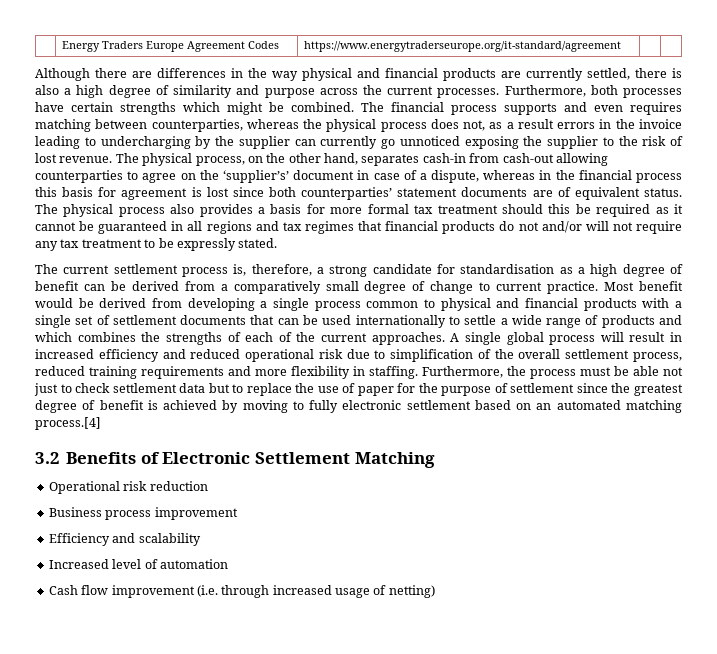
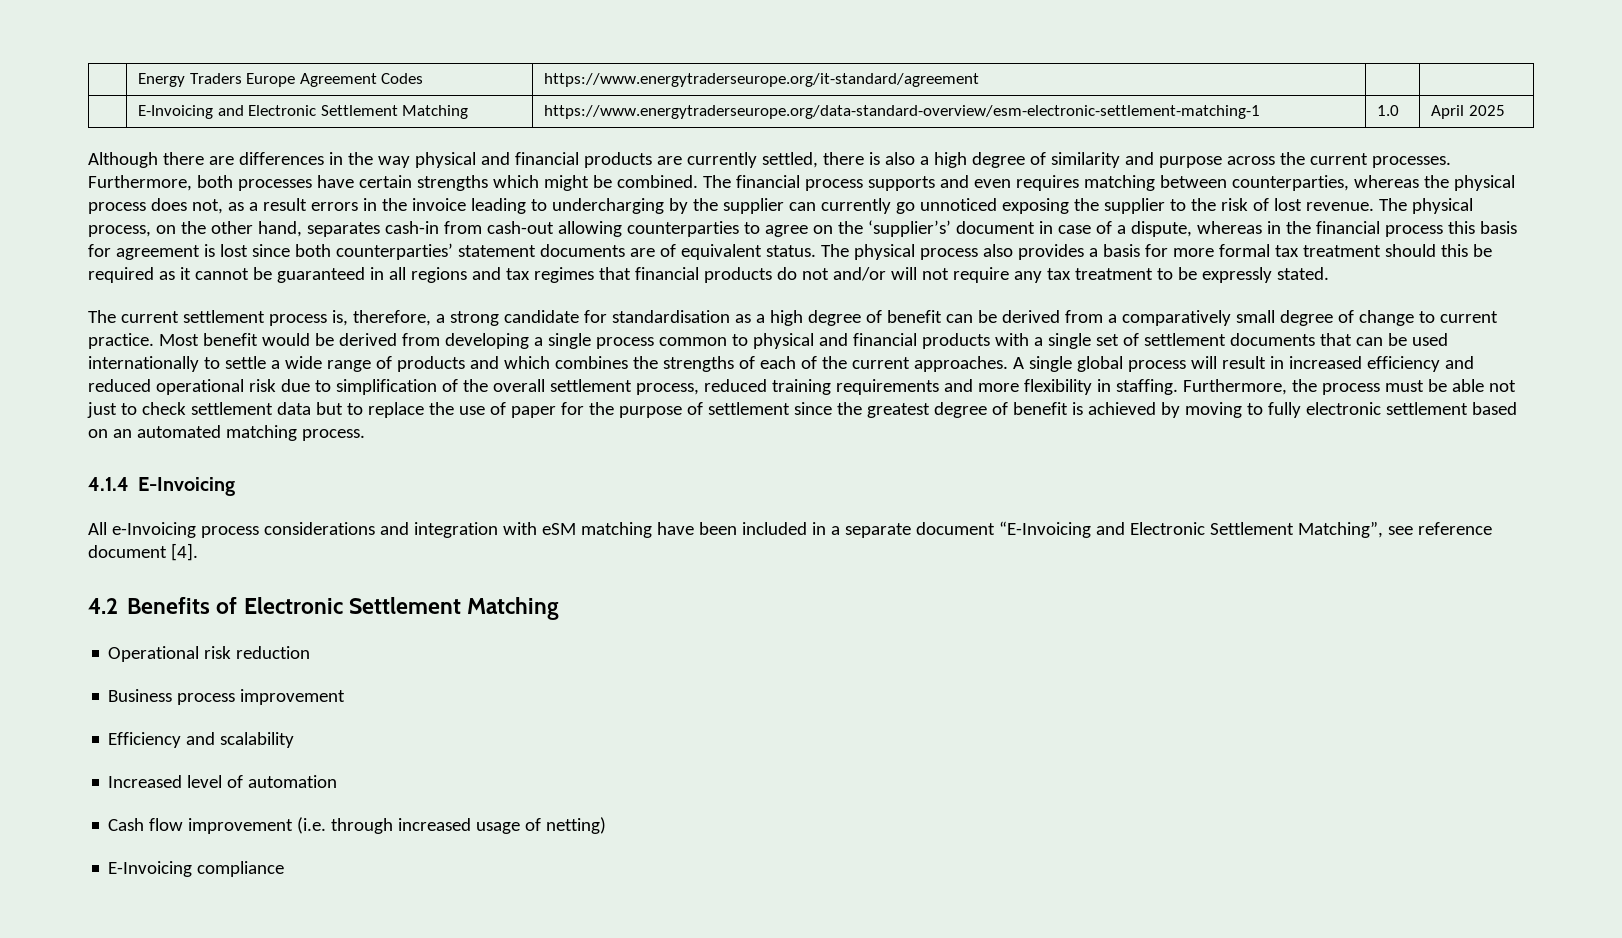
(621, 46) none -> [138,105,469,119] [544,105,1261,119] [1377,105,1400,116] [1431,105,1505,119] // | E-Invoicing and Electronic Settlement Matching | https://www.energytraderseurope.org/data-standard-overview/esm-electronic-settlement-matching-1 | 1.0 | April 2025
[35,417,101,430] [35,452,60,464] process.[4] // 3.2 -> [301,429,365,441] [88,477,236,496] [88,521,1492,538] [88,543,198,561] [88,598,118,614] process. // 4.1.4 E-Invoicing // All e-Invoicing process considerations and integration with eSM matching have been included in a separate document “E-Invoicing and Electronic Settlement Matching”, see reference document [4]. // 4.2
(435, 591) none -> [108,861,285,877] // E-Invoicing compliance

